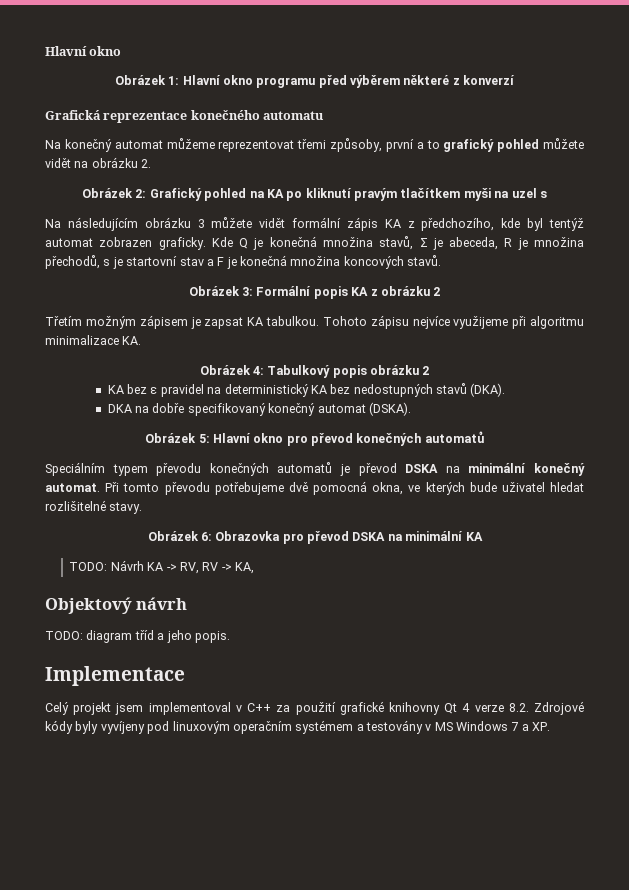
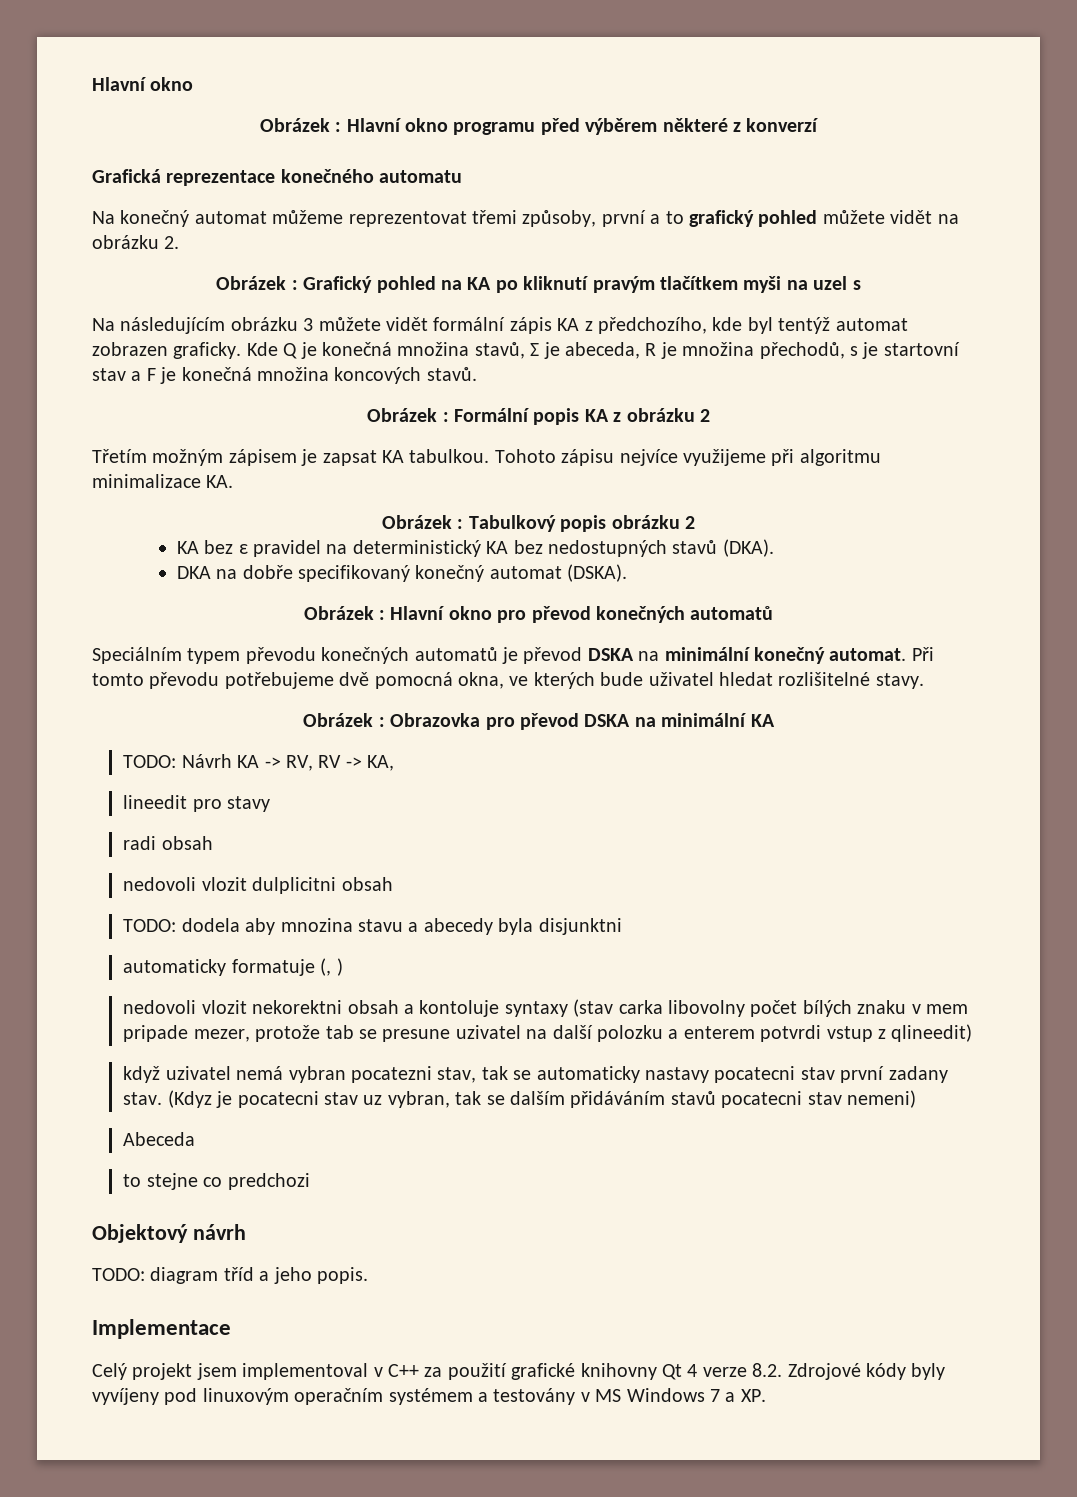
[168,76,180,85] 1: -> [335,122,342,132] :
[135,189,147,198] 2: -> [291,280,298,290] :
[242,287,254,296] 3: -> [442,412,449,422] :
[252,366,264,375] 4: -> [457,519,464,529] :
[198,434,210,443] 5: -> [379,610,385,620] :
[200,532,212,541] 6: -> [378,717,385,727] :
(255, 568) none -> [123,795,271,812] [123,836,213,850] [123,877,393,894] [123,918,622,935] [123,958,343,976] [123,999,968,1017] [123,1024,973,1042] [123,1066,948,1083] [123,1090,916,1108] [123,1132,196,1146] [123,1173,310,1190] // lineedit pro stavy // radi obsah // nedovoli vlozit dulplicitni obsah // TODO: dodela aby mnozina stavu a abecedy byla disjunktni // automaticky formatuje (, ) // nedovoli vlozit nekorektni obsah a kontoluje syntaxy (stav carka libovolny počet bílých znaku v mem pripade mezer, protože tab se presune uzivatel na další polozku a enterem potvrdi vstup z qlineedit) // když uzivatel nemá vybran pocatezni stav, tak se automaticky nastavy pocatecni stav první zadany stav. (Kdyz je pocatecni stav uz vybran, tak se dalším přidáváním stavů pocatecni stav nemeni) // Abeceda // to stejne co predchozi

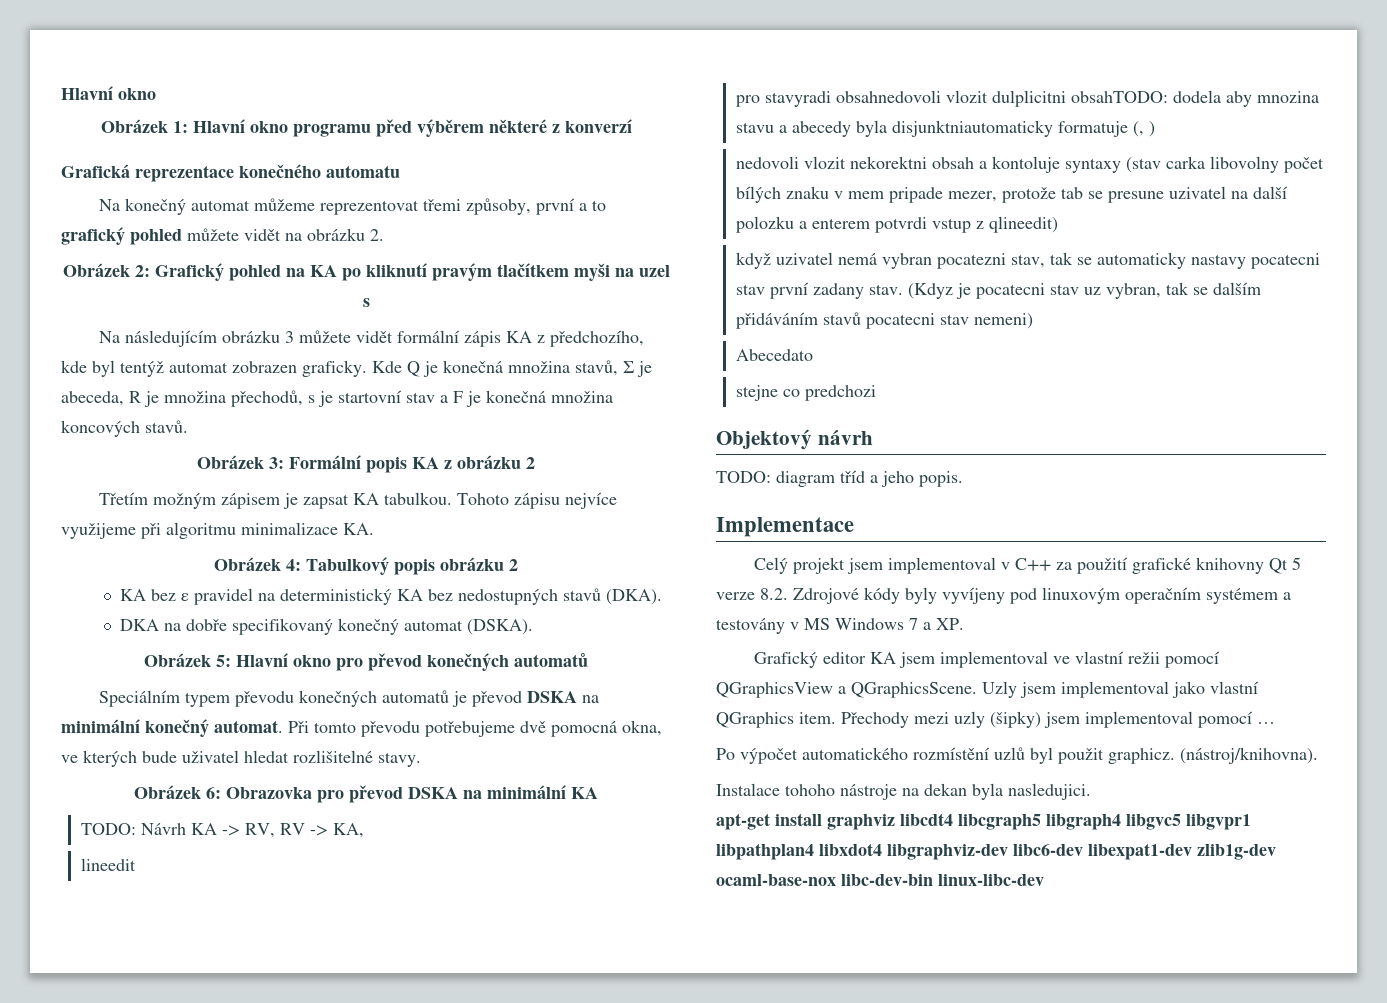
[335,122,342,132] : -> [172,121,188,133] 1:
[291,280,298,290] : -> [134,265,150,277] 2:
[442,412,449,422] : -> [269,457,284,469] 3:
[457,519,464,529] : -> [286,559,301,571] 4:
[379,610,385,620] : -> [216,655,231,667] 5:
[378,717,385,727] : -> [206,787,221,799] 6:
[192,796,271,812] [123,836,213,850] [123,877,393,894] [123,919,177,932] pro stavy // radi obsah // nedovoli vlozit dulplicitni obsah // TODO: -> [735,90,1168,107] // pro stavyradi obsahnedovoli vlozit dulplicitni obsahTODO:
[538,918,622,935] [123,959,227,976] disjunktni // automaticky -> [891,120,1053,137] disjunktniautomaticky
[123,1132,196,1146] [123,1174,142,1187] Abeceda // to -> [735,349,813,361] Abecedato //
[687,1364,698,1377] 4 -> [1291,557,1301,570] 5
(766, 1395) none -> [753,651,1219,668] [716,681,1258,698] [716,711,1275,728] [716,747,1318,764] [716,783,1091,800] [716,813,1251,830] [716,843,1276,860] [716,874,1044,886] // Grafický editor KA jsem implementoval ve vlastní režii pomocí QGraphicsView a QGraphicsScene. Uzly jsem implementoval jako vlastní QGraphics item. Přechody mezi uzly (šipky) jsem implementoval pomocí … // Po výpočet automatického rozmístění uzlů byl použit graphicz. (nástroj/knihovna). // Instalace tohoho nástroje na dekan byla nasledujici. // apt-get install graphviz libcdt4 libcgraph5 libgraph4 libgvc5 libgvpr1 libpathplan4 libxdot4 libgraphviz-dev libc6-dev libexpat1-dev zlib1g-dev ocaml-base-nox libc-dev-bin linux-libc-dev

